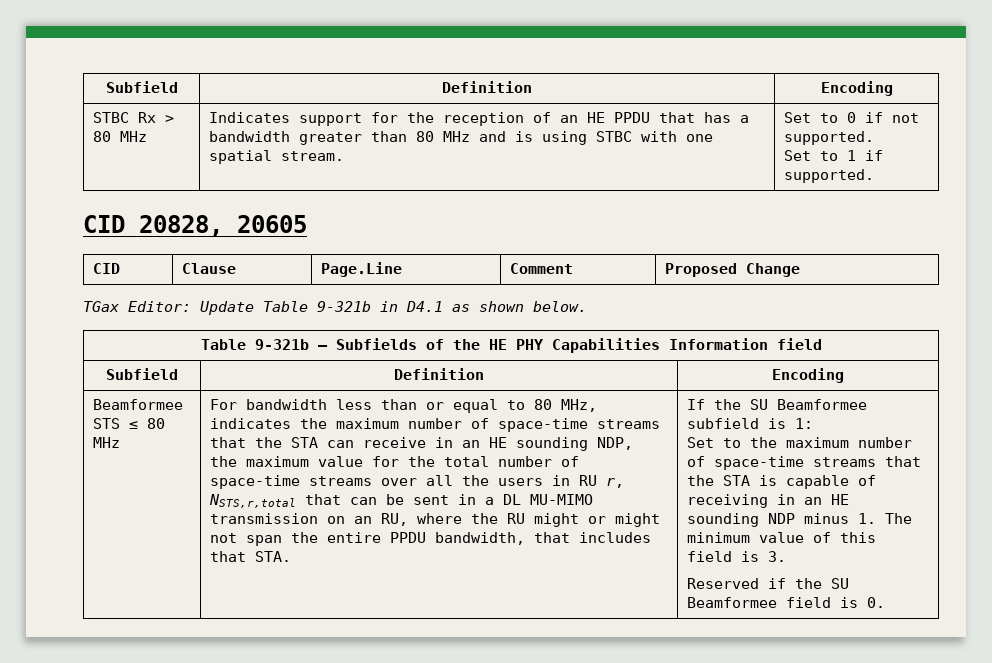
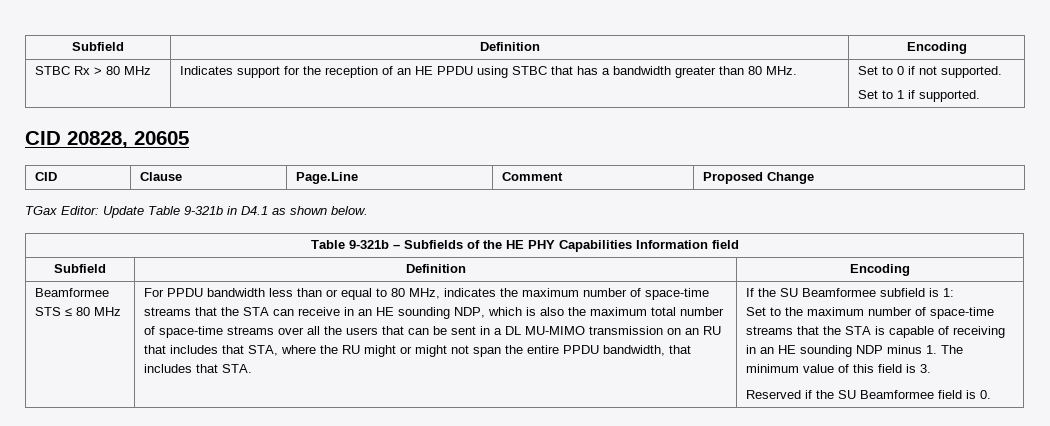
(651, 117) none -> [476,66,547,78] using STBC
[443,131,714,145] [209,150,345,164] MHz and is using STBC with one spatial stream. -> [765,66,797,75] MHz.
(238, 404) none -> [166,288,203,297] PPDU
[210,456,436,467] the maximum value for the -> [487,307,647,316] which is also the maximum
[552,475,625,488] [209,494,297,508] in RU r, NSTS,r,total -> (378, 331) none
[381,513,409,526] RU, -> [702,326,721,335] [143,345,278,356] RU that includes that STA,

